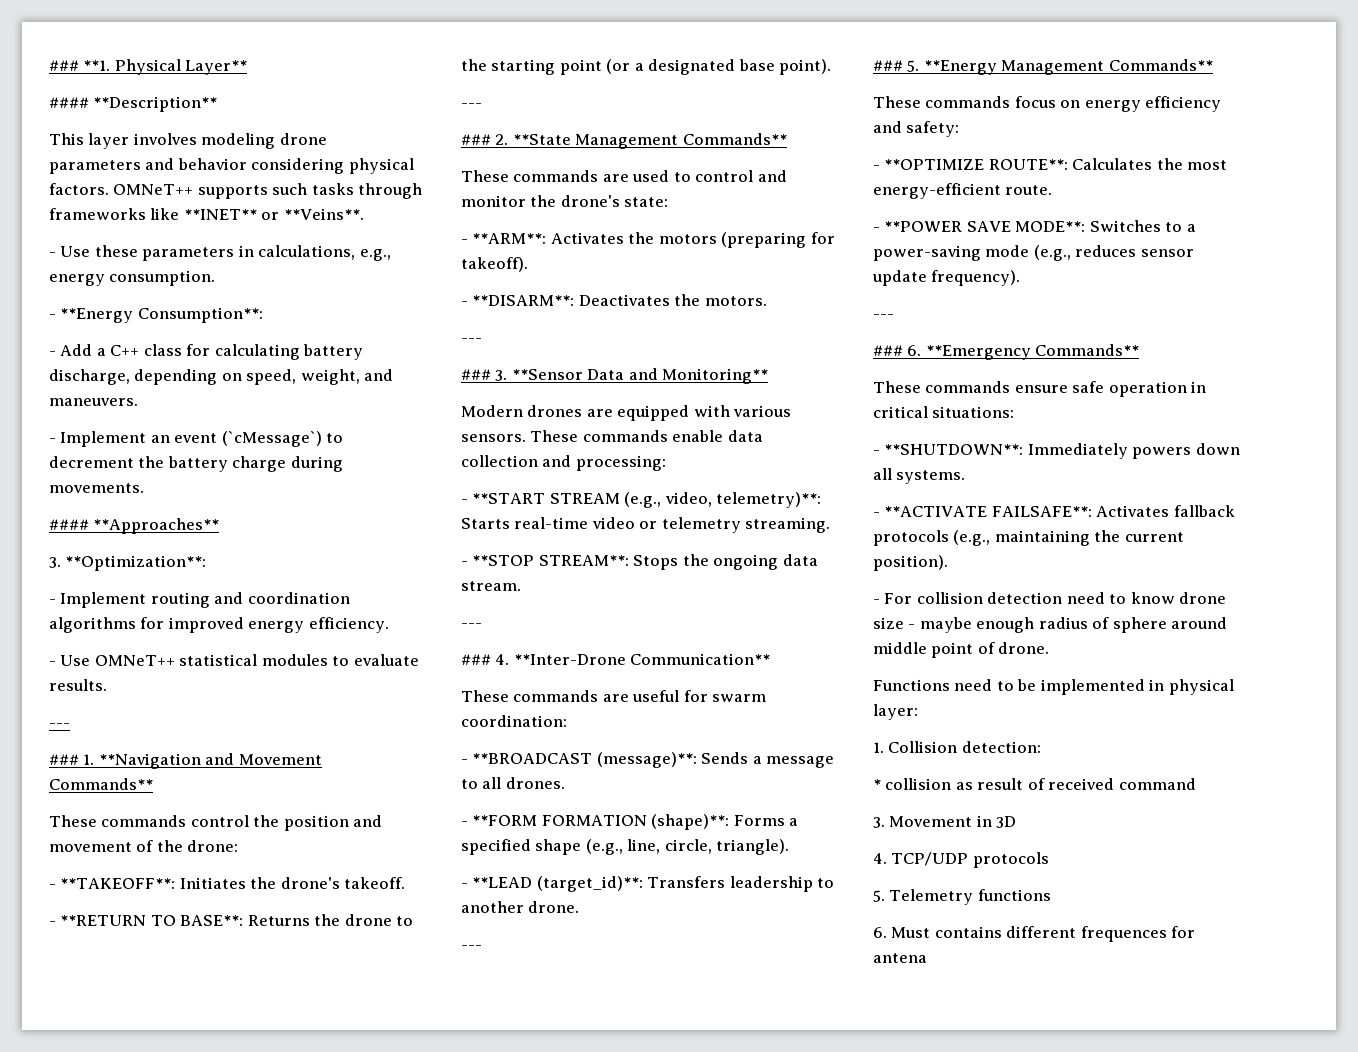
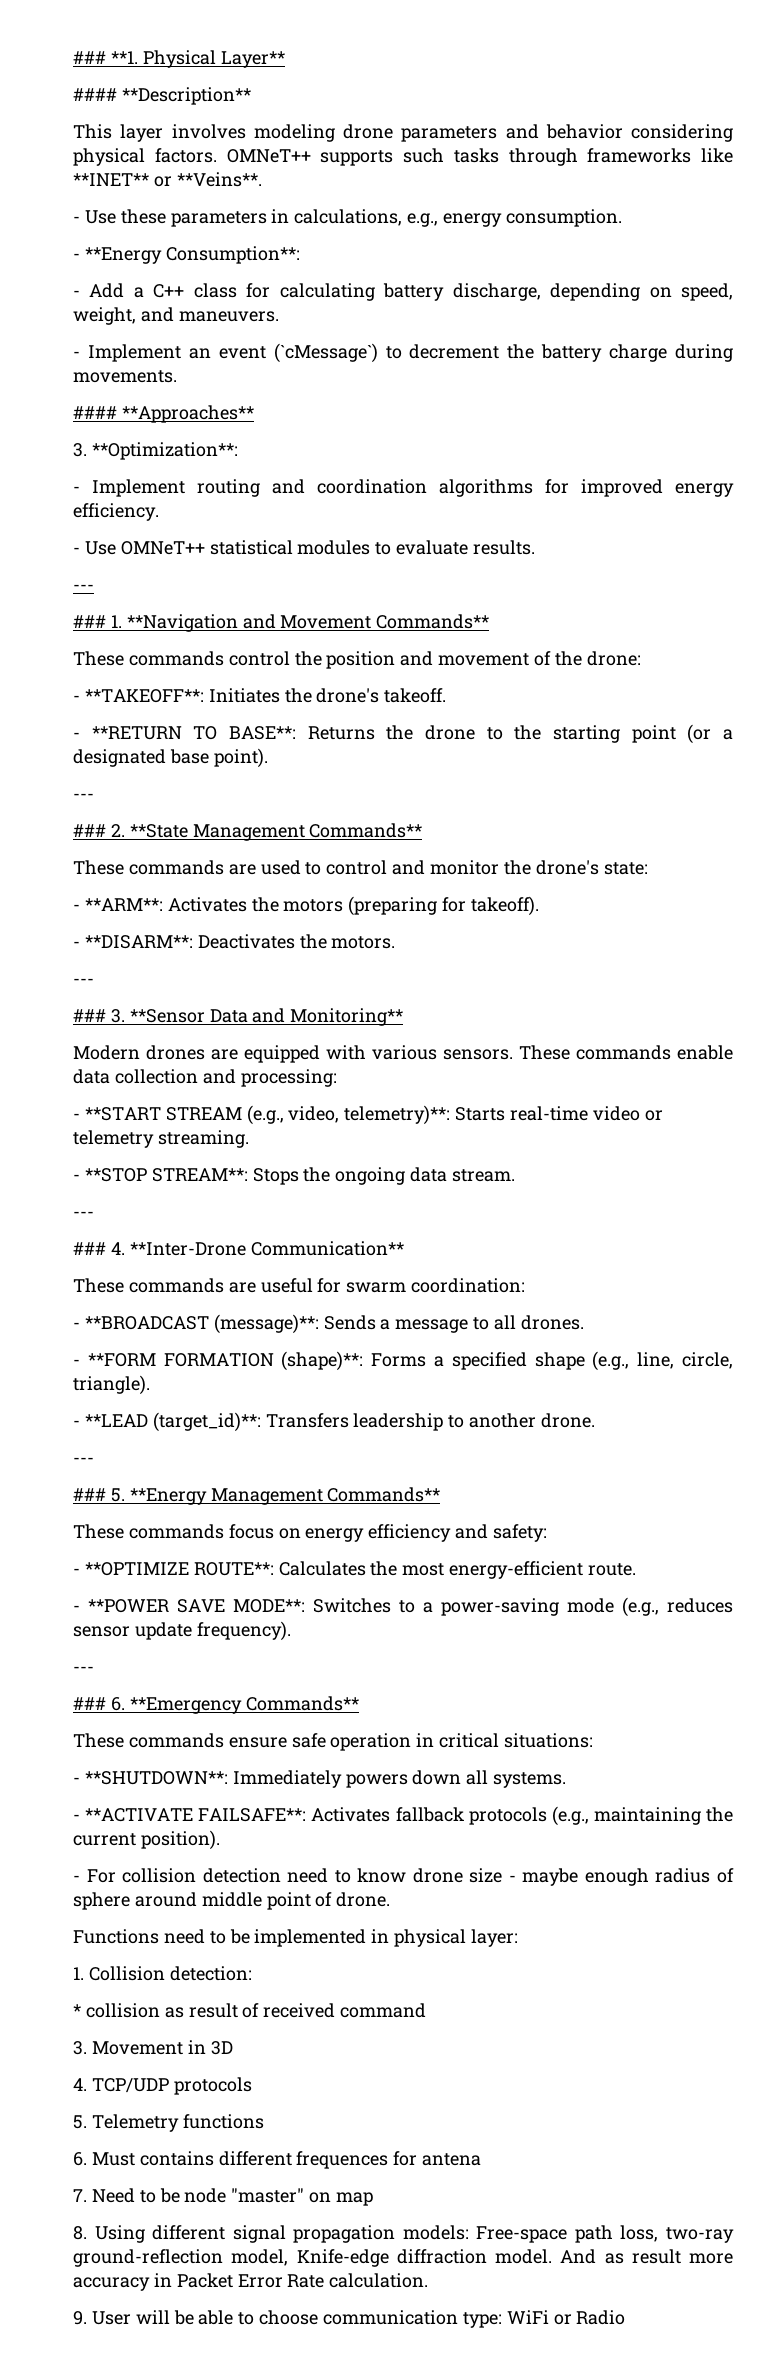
(927, 958) none -> [73,2188,374,2206] [73,2225,734,2243] [73,2249,733,2267] [73,2273,429,2291] [73,2310,626,2328] // 7. Need to be node "master" on map // 8. Using different signal propagation models: Free-space path loss, two-ray ground-reflection model, Knife-edge diffraction model. And as result more accuracy in Packet Error Rate calculation. // 9. User will be able to choose communication type: WiFi or Radio

